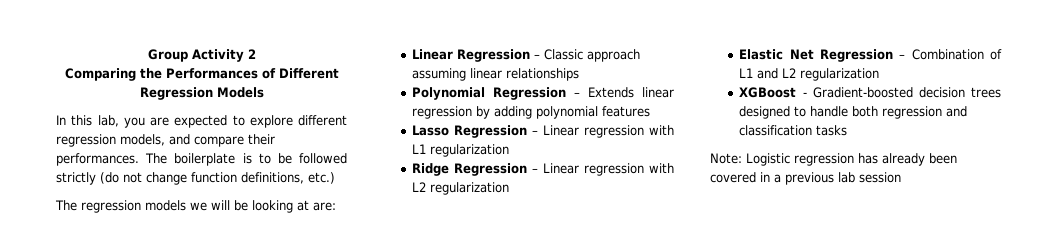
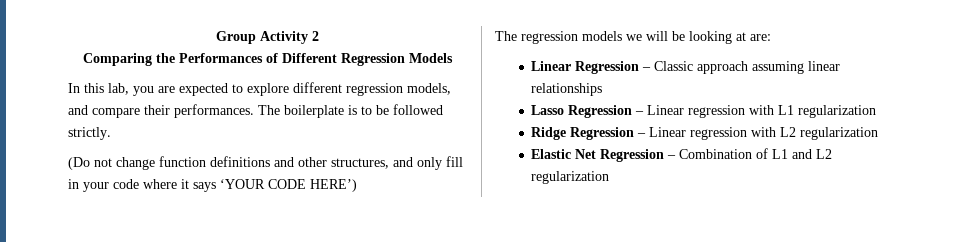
[56,172,119,185] strictly (do -> [68,127,111,140] [68,157,90,170] strictly. // (Do
[241,172,335,184] definitions, etc.) -> [210,156,463,170] [68,179,357,192] definitions and other structures, and only fill in your code where it says ‘YOUR CODE HERE’)
[412,87,674,100] [412,106,651,119] // Polynomial Regression – Extends linear regression by adding polynomial features -> (603, 89) none
[739,87,1001,98] [739,106,968,119] [739,125,848,136] [710,153,957,166] [710,172,901,185] // XGBoost - Gradient-boosted decision trees designed to handle both regression and classification tasks // Note: Logistic regression has already been covered in a previous lab session -> (610, 177) none

